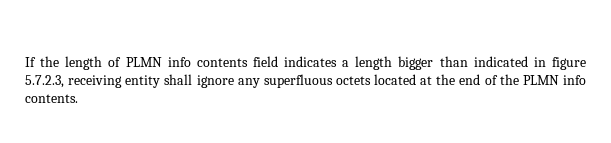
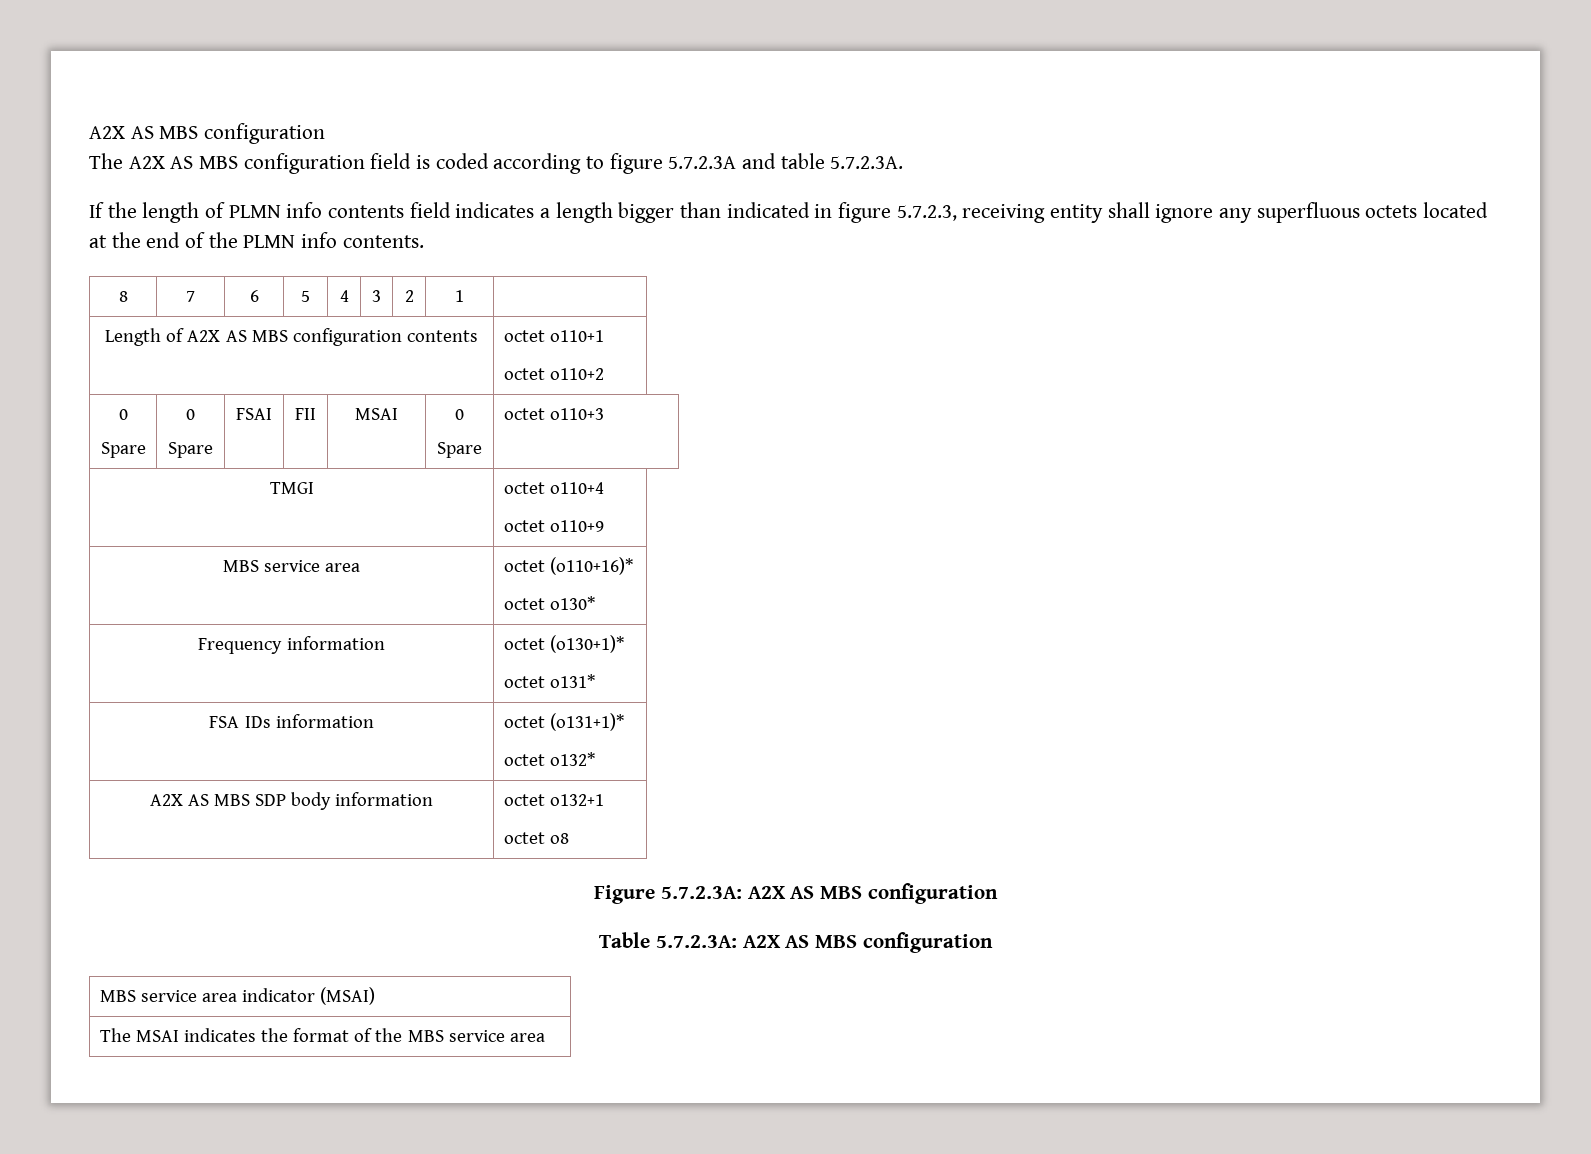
(25, 62) none -> [89,123,326,144] [89,153,904,174] A2X AS MBS configuration // The A2X AS MBS configuration field is coded according to figure 5.7.2.3A and table 5.7.2.3A. //
(78, 98) none -> [118,291,128,302] [186,291,195,302] [249,290,259,302] [301,291,310,302] [339,290,349,302] [372,290,381,302] [404,290,414,302] [455,290,465,302] [105,328,478,346] [503,330,604,342] [503,368,604,380] [118,409,128,420] [100,442,146,458] [186,409,195,420] [168,442,213,458] [236,408,272,420] [295,408,316,420] [355,408,398,420] [455,409,465,420] [437,442,483,458] [503,408,604,420] [269,482,314,494] [503,482,604,494] [503,520,604,532] [222,560,361,572] [503,557,633,575] [503,596,595,610] [198,636,385,654] [503,635,624,653] [503,674,595,688] [209,714,374,728] [503,713,624,731] [503,752,595,766] [149,792,434,810] [503,794,604,806] [503,832,569,844] [594,883,998,904] [599,932,993,953] [99,987,376,1005] [99,1028,545,1042] // 8 | 7 | 6 | 5 | 4 | 3 | 2 | 1 | // Length of A2X AS MBS configuration contents | octet o110+1 // octet o110+2 // 0 // Spare | 0 // Spare | FSAI | FII | MSAI | 0 // Spare | octet o110+3 // TMGI | octet o110+4 // octet o110+9 // MBS service area | octet (o110+16)* // octet o130* // Frequency information | octet (o130+1)* // octet o131* // FSA IDs information | octet (o131+1)* // octet o132* // A2X AS MBS SDP body information | octet o132+1 // octet o8 // Figure 5.7.2.3A: A2X AS MBS configuration // Table 5.7.2.3A: A2X AS MBS configuration // MBS service area indicator (MSAI) // The MSAI indicates the format of the MBS service area

